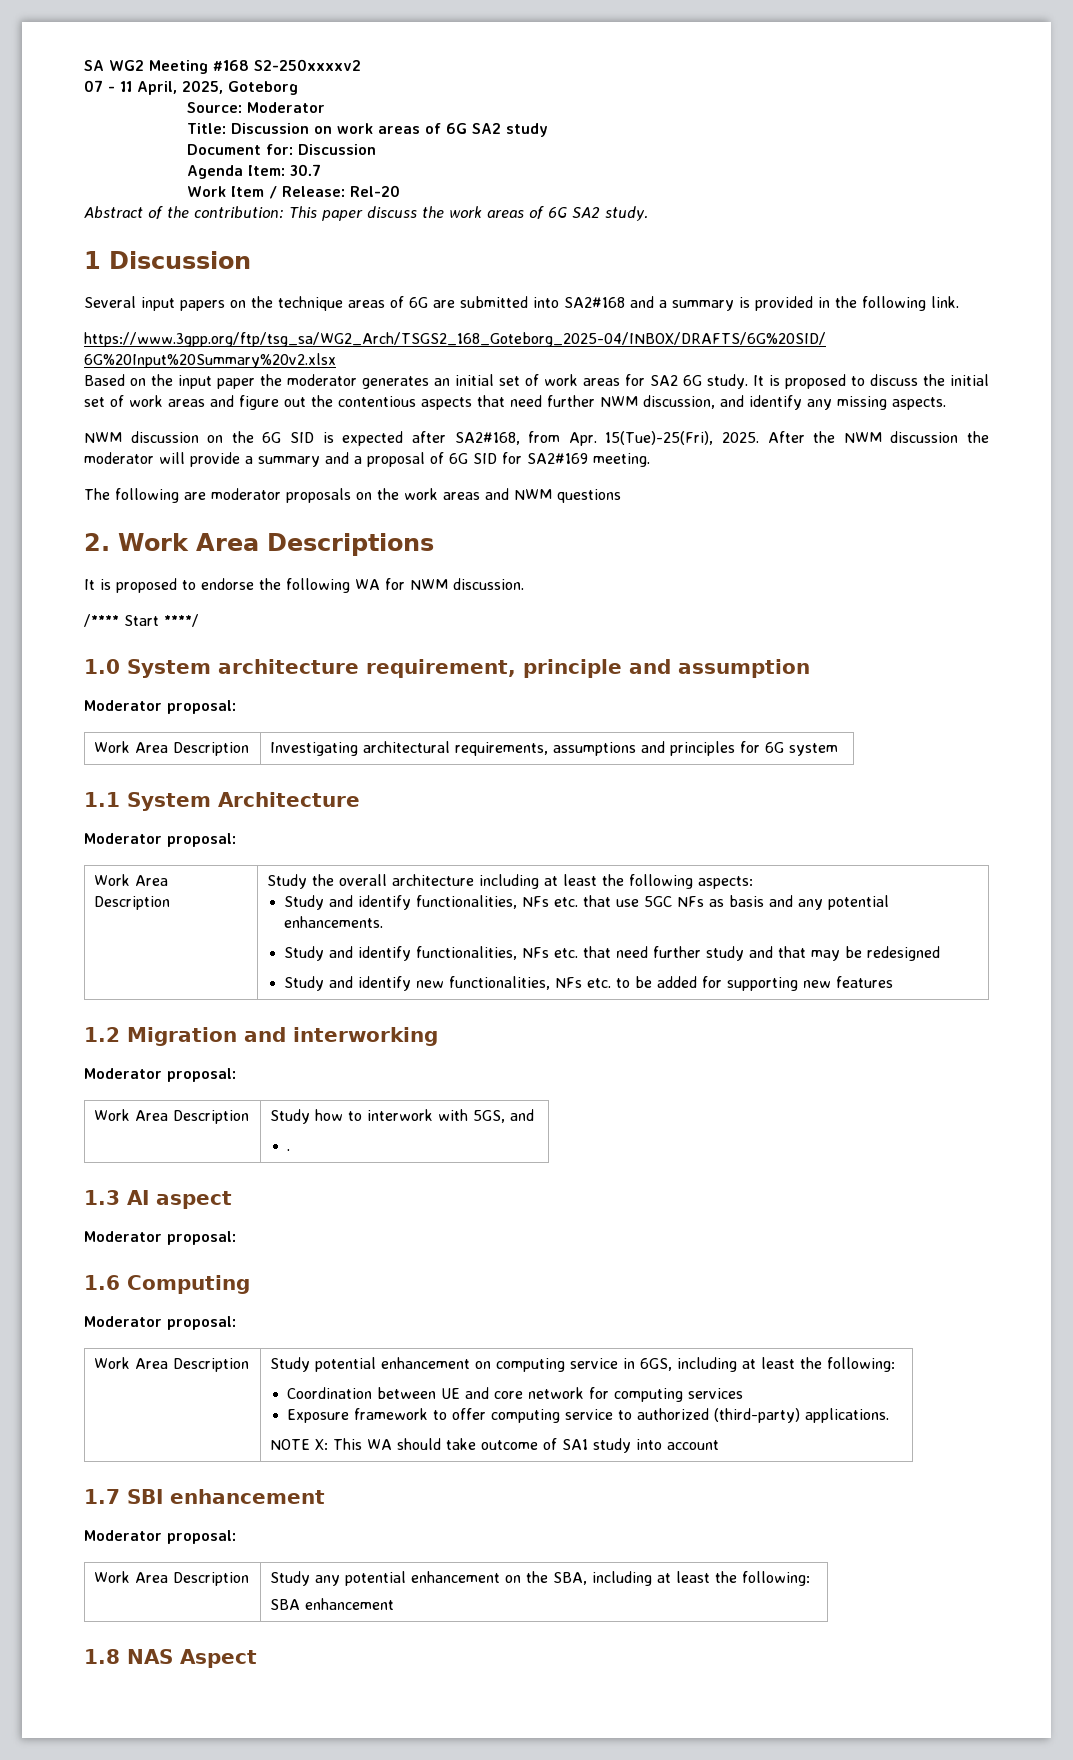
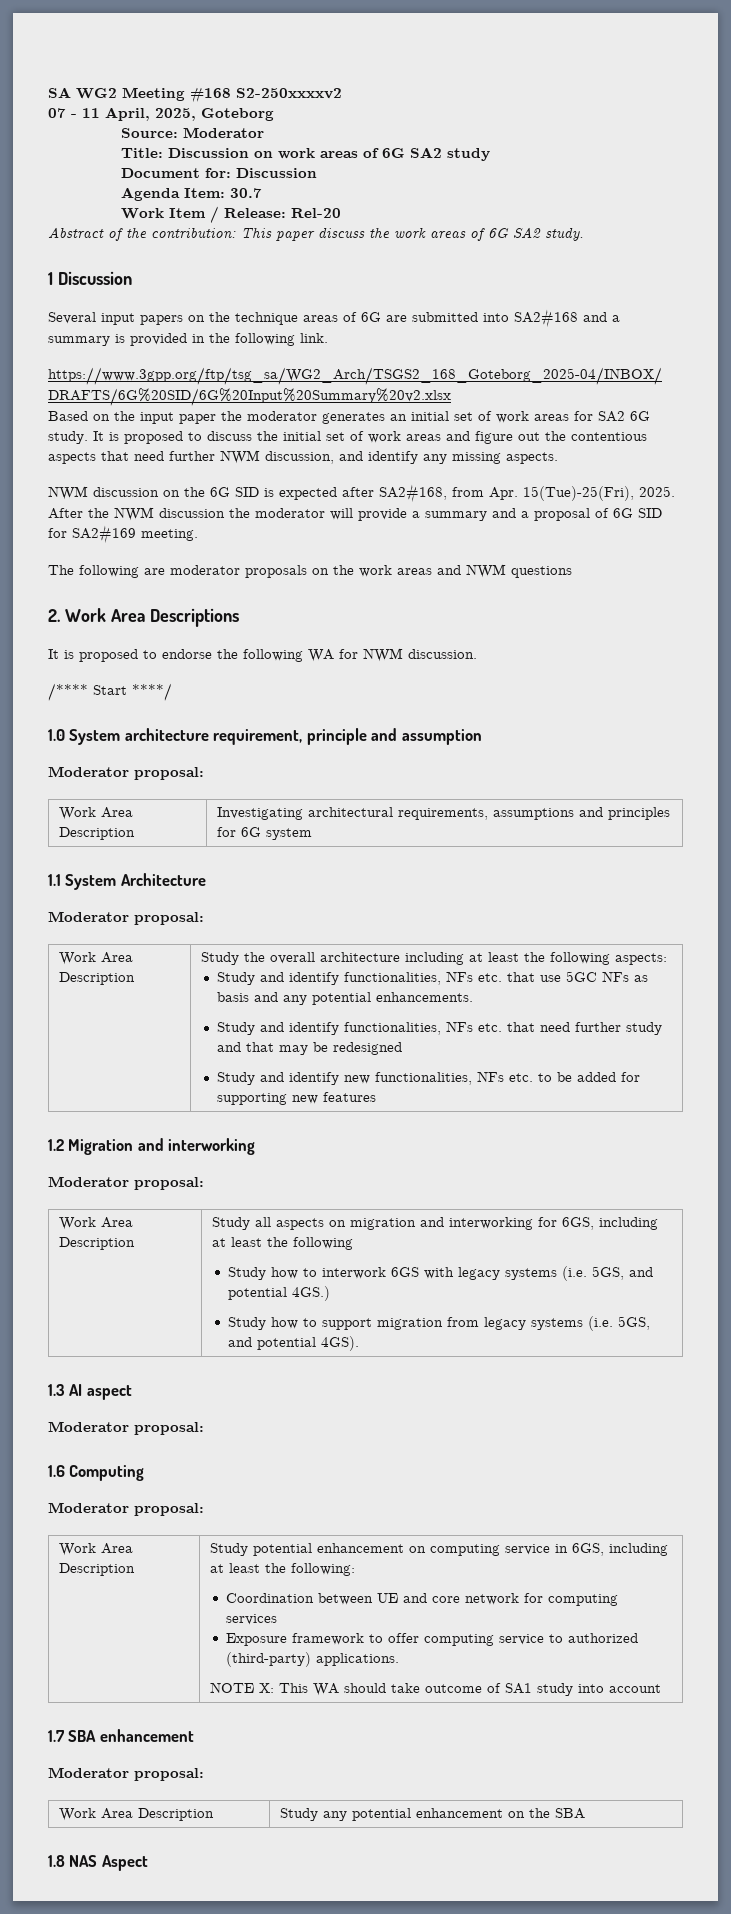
[314,1109,534,1123] [287,1149,291,1151] how to interwork with 5GS, and // . -> [254,1217,658,1230] [211,1237,353,1250] [228,1266,654,1281] [228,1286,331,1301] [228,1316,651,1331] [228,1336,360,1351] all aspects on migration and interworking for 6GS, including at least the following // Study how to interwork 6GS with legacy systems (i.e. 5GS, and potential 4GS.) // Study how to support migration from legacy systems (i.e. 5GS, and potential 4GS).
[127,1489,163,1504] SBI -> [68,1730,97,1742] SBA
[552,1571,810,1586] [269,1598,394,1610] SBA, including at least the following: // SBA enhancement -> [554,1808,585,1819] SBA

